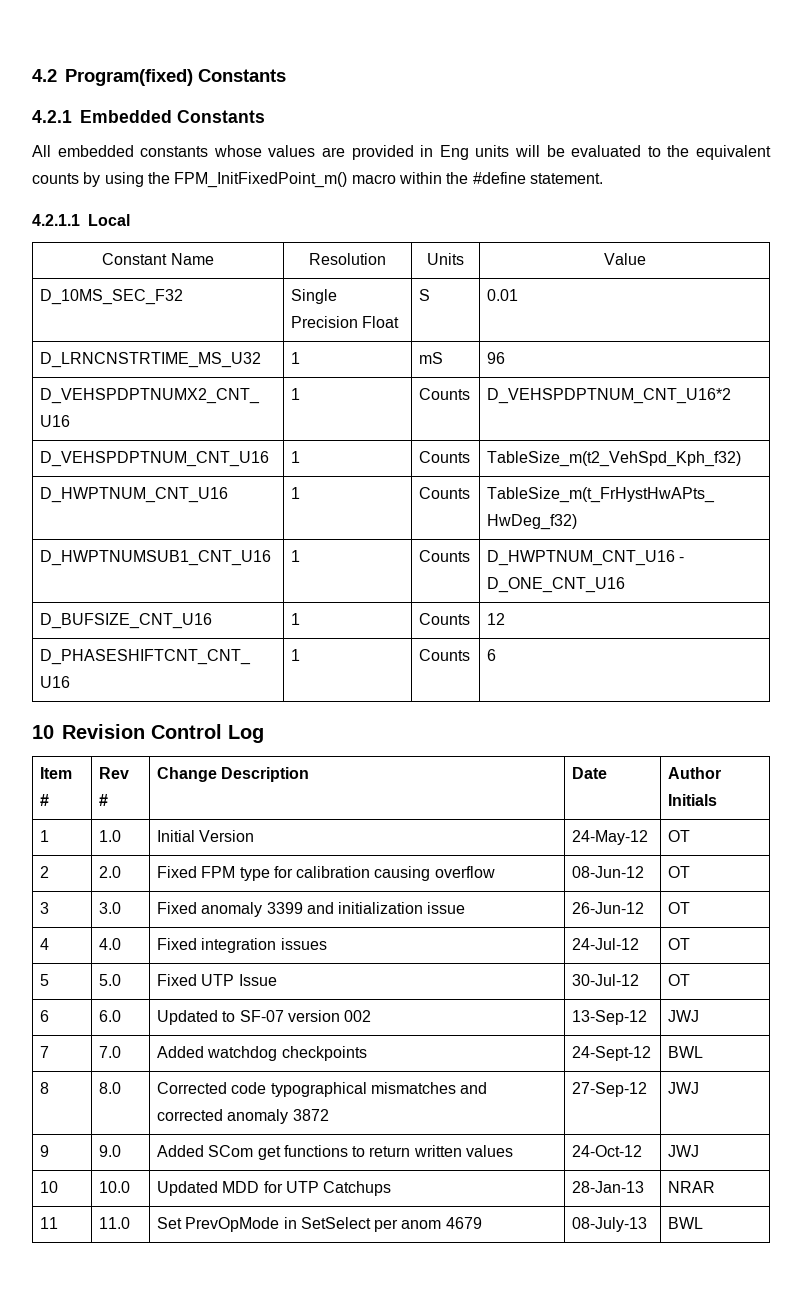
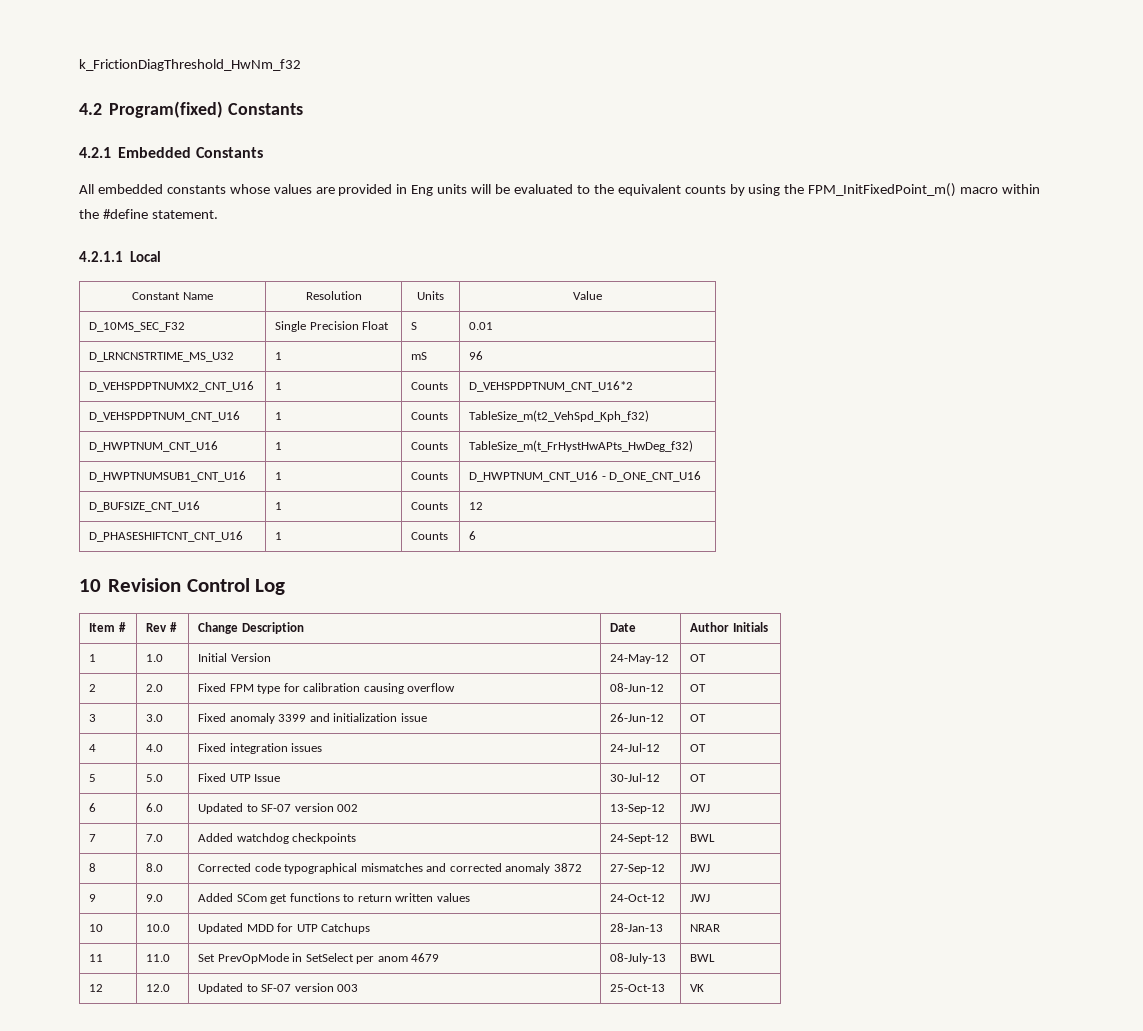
(32, 75) none -> [79,59,301,71] k_FrictionDiagThreshold_HwNm_f32 //
(703, 1223) none -> [89,984,104,992] [146,984,171,992] [198,983,359,994] [610,984,666,992] [690,984,705,992] // 12 | 12.0 | Updated to SF-07 version 003 | 25-Oct-13 | VK

